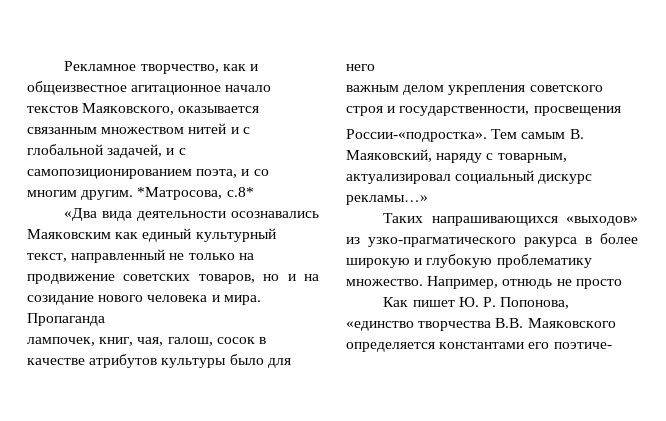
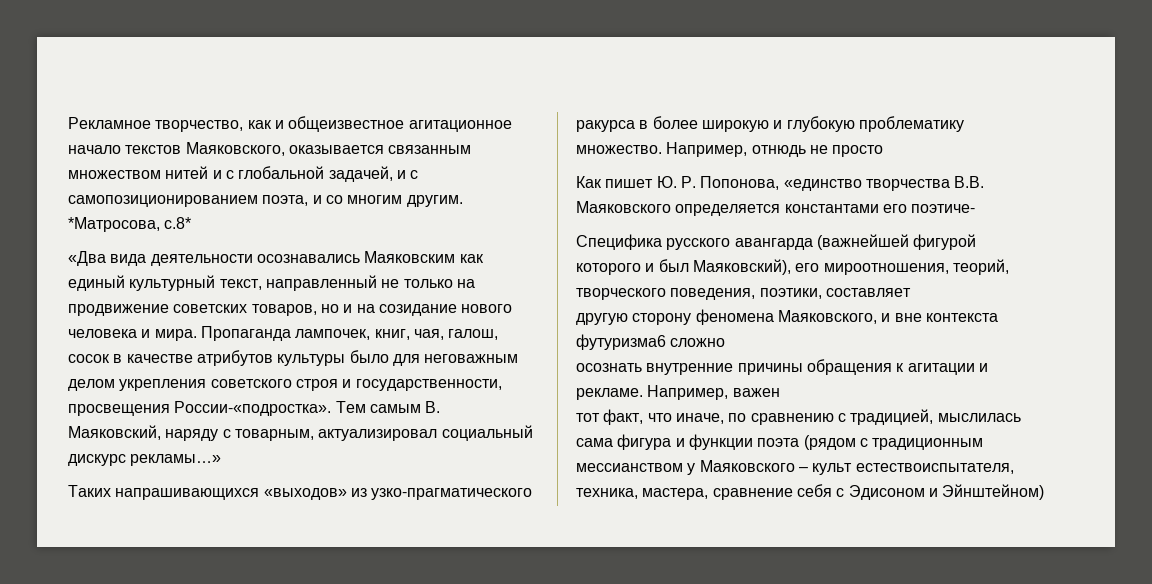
(105, 319) // -> (291, 333) none
[346,64,375,71] [346,85,399,92] него // важным -> [424,354,519,363] неговажным
(621, 111) // -> (170, 410) none
(612, 345) none -> [576,234,977,250] [576,259,1009,275] [576,288,911,300] [576,309,998,325] [576,334,726,350] [576,359,988,375] [576,385,780,400] [576,409,1021,425] [576,434,984,450] [576,460,1014,475] [576,484,1045,500] // Специфика русского авангарда (важнейшей фигурой которого и был Маяковский), его мироотношения, теорий, творческого поведения, поэтики, составляет // другую сторону феномена Маяковского, и вне контекста футуризма6 сложно // осознать внутренние причины обращения к агитации и рекламе. Например, важен // тот факт, что иначе, по сравнению с традицией, мыслилась сама фигура и функции поэта (рядом с традиционным мессианством у Маяковского – культ естествоиспытателя, техника, мастера, сравнение себя с Эдисоном и Эйнштейном)

